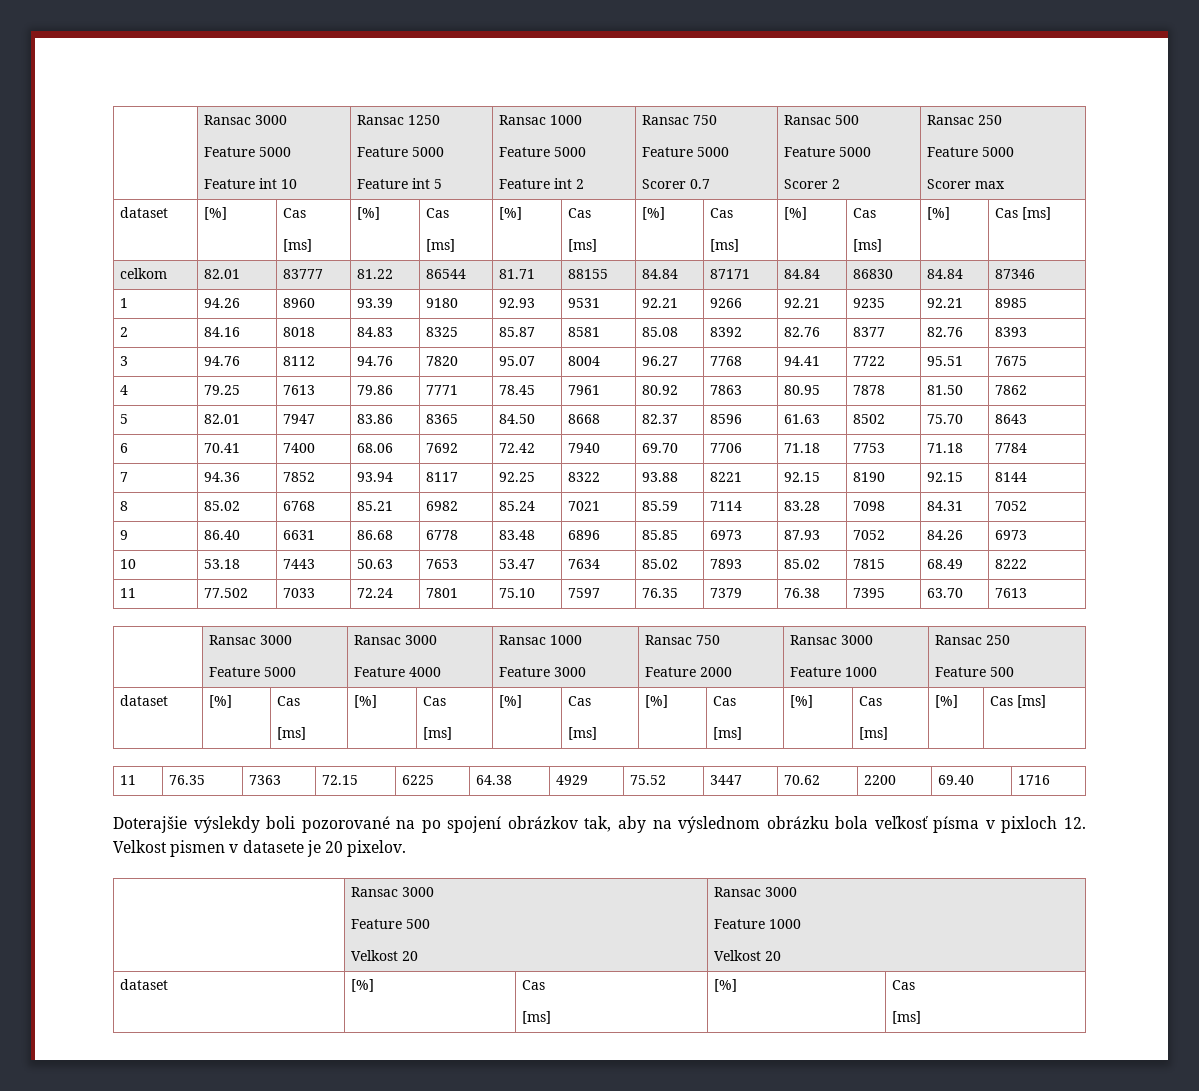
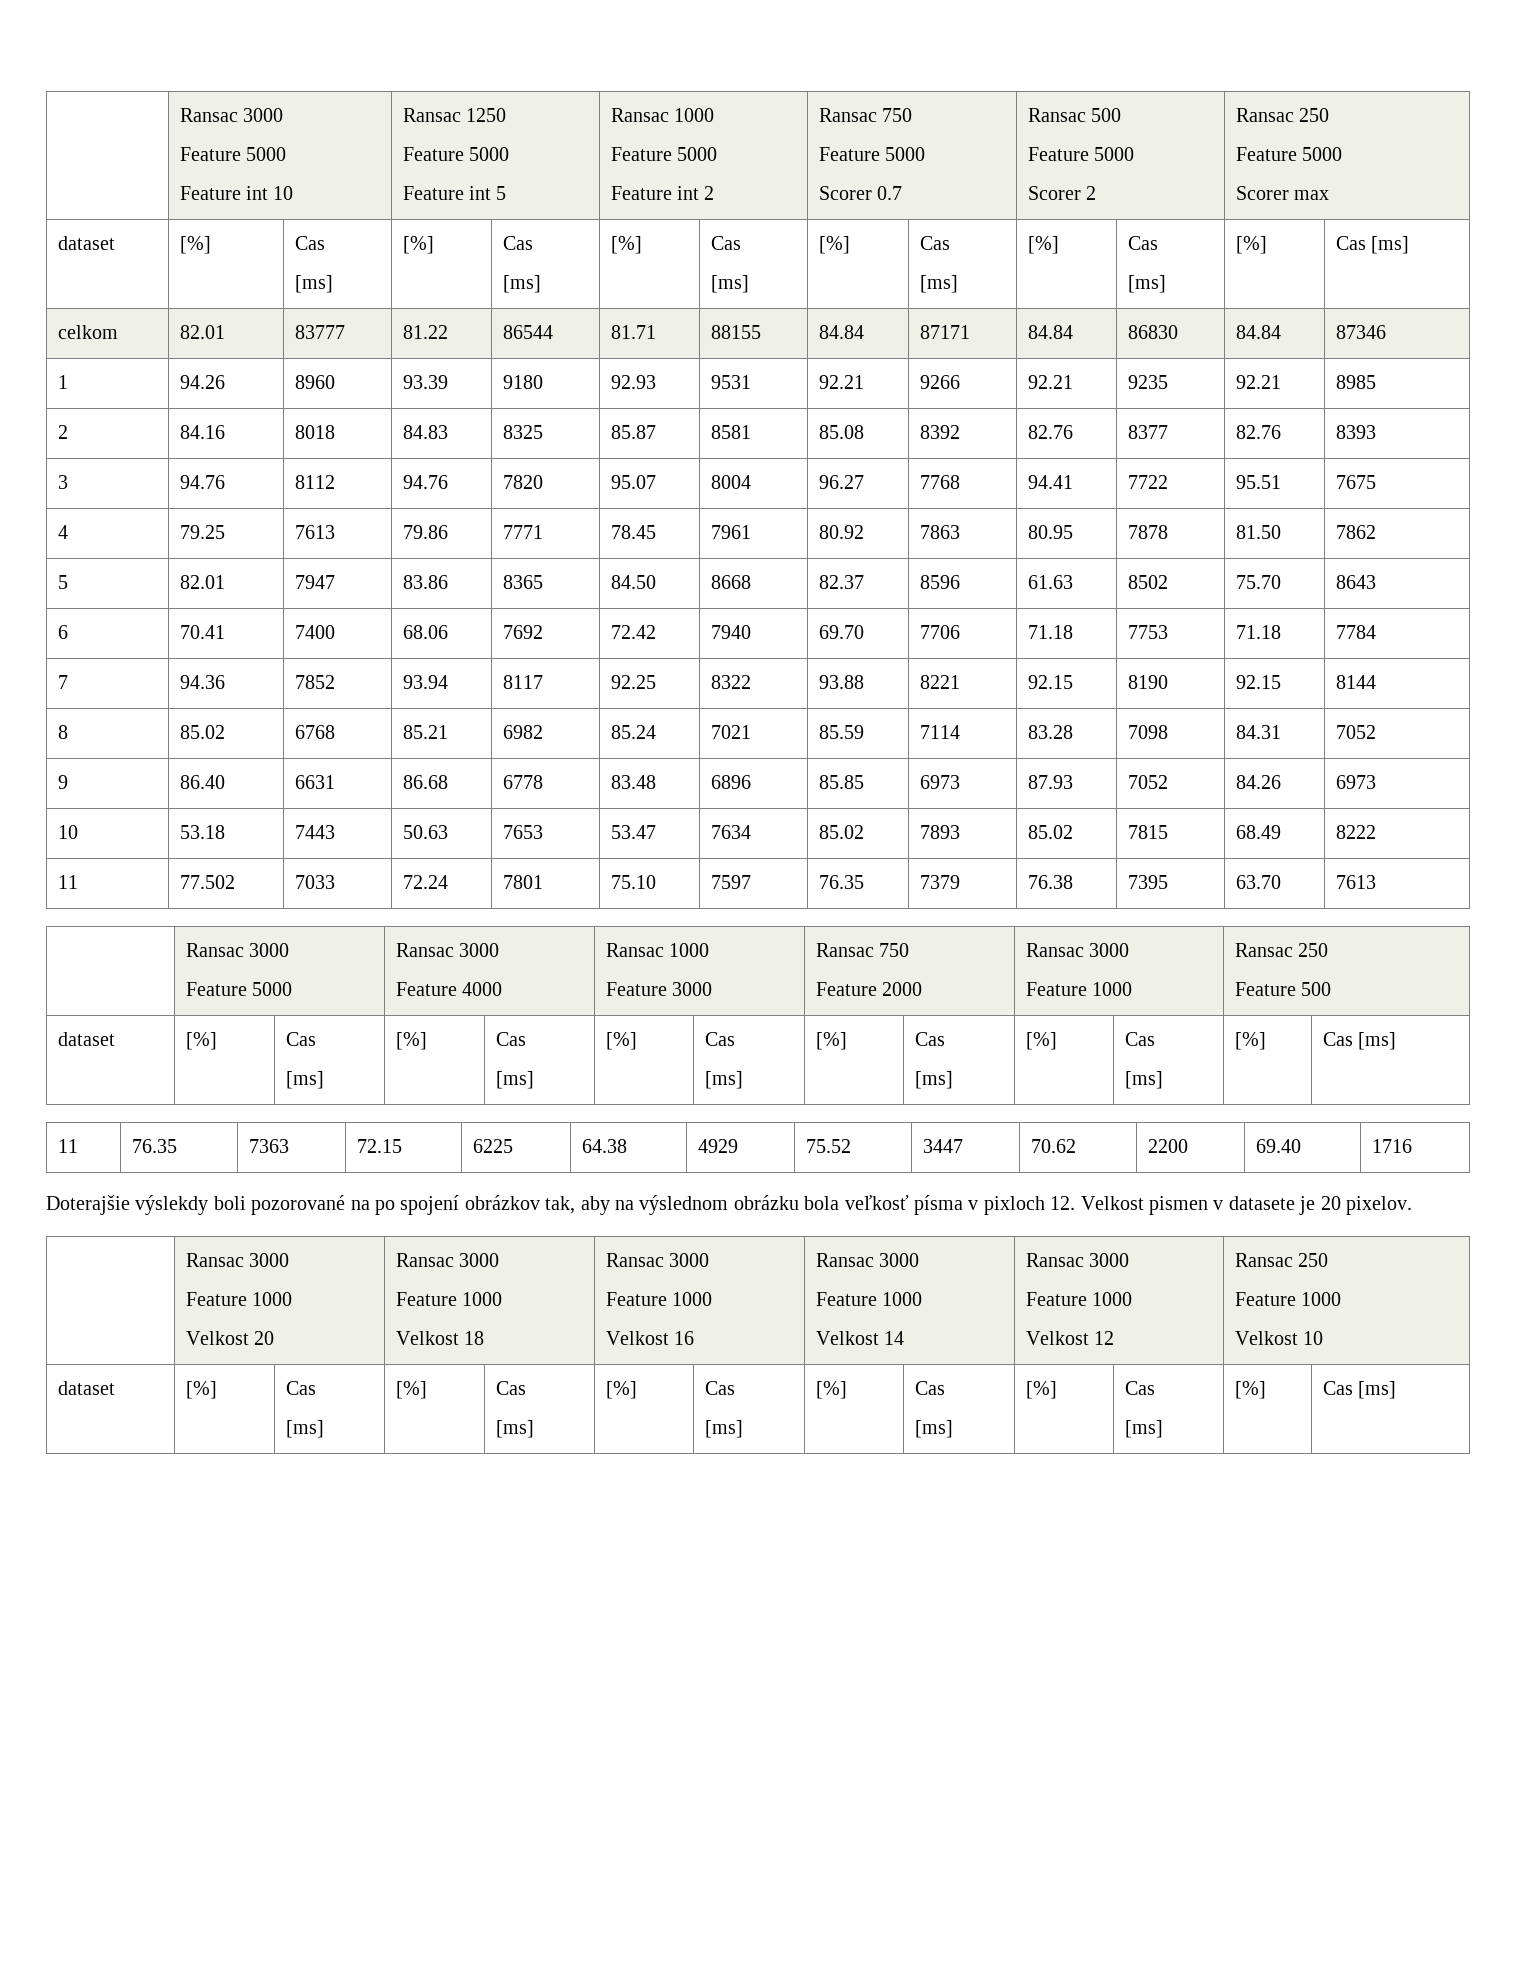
[406,919,431,929] 500 -> [252,1292,293,1306] 1000
[765,951,782,961] [120,979,169,990] [351,979,375,992] [522,980,546,990] [522,1011,552,1024] [714,979,738,992] [892,980,916,990] [892,1011,922,1024] 20 // dataset | [%] | Cas // [ms] | [%] | Cas // [ms] -> [464,1331,485,1345] [605,1253,710,1267] [605,1292,713,1306] [605,1331,695,1345] [815,1253,920,1267] [815,1292,923,1306] [815,1331,905,1345] [1025,1253,1130,1267] [1025,1292,1133,1306] [1025,1331,1115,1345] [1234,1253,1329,1267] [1234,1292,1342,1306] [1234,1331,1324,1345] [57,1381,115,1395] [185,1381,217,1399] [285,1381,316,1395] [285,1420,324,1438] [395,1381,427,1399] [495,1381,526,1395] [495,1420,534,1438] [605,1381,637,1399] [704,1381,735,1395] [704,1420,743,1438] [815,1381,847,1399] [914,1381,945,1395] [914,1420,953,1438] [1025,1381,1057,1399] [1124,1381,1155,1395] [1124,1420,1163,1438] [1234,1381,1266,1399] [1322,1381,1397,1399] 18 | Ransac 3000 // Feature 1000 // Velkost 16 | Ransac 3000 // Feature 1000 // Velkost 14 | Ransac 3000 // Feature 1000 // Velkost 12 | Ransac 250 // Feature 1000 // Velkost 10 // dataset | [%] | Cas // [ms] | [%] | Cas // [ms] | [%] | Cas // [ms] | [%] | Cas // [ms] | [%] | Cas // [ms] | [%] | Cas [ms]

